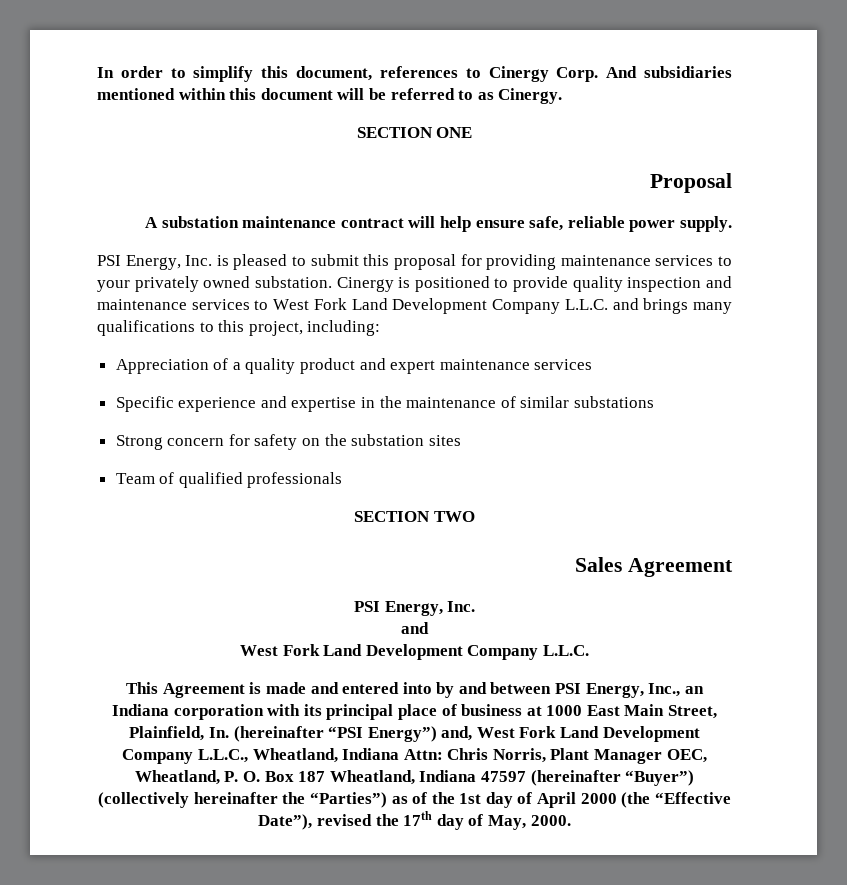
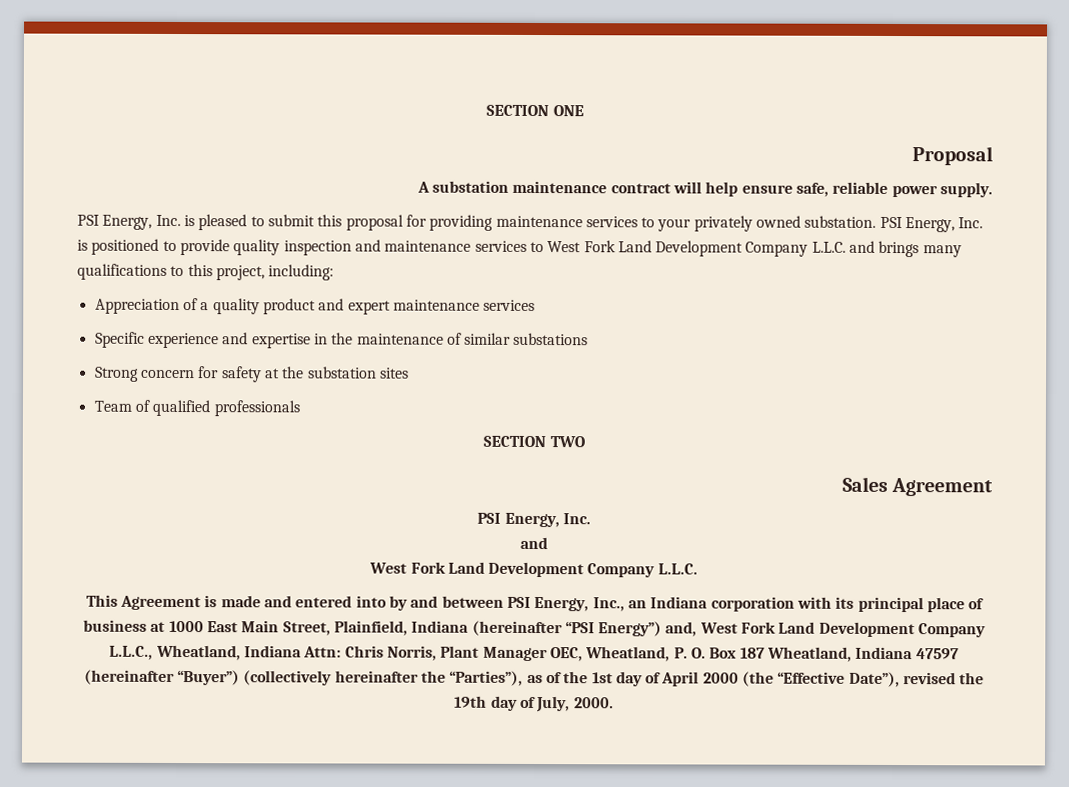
[97,66,732,82] [97,88,563,104] In order to simplify this document, references to Cinergy Corp. And subsidiaries mentioned within this document will be referred to as Cinergy. // -> (486, 110) none
[336,277,394,292] Cinergy -> [879,216,984,233] PSI Energy, Inc.
[302,438,321,446] on -> [264,368,280,379] at
[208,727,229,738] In. -> [411,620,470,633] Indiana
[309,792,387,808] “Parties”) -> [449,670,524,686] “Parties”),
[403,811,526,830] 17th day of May, -> [454,695,571,713] 19th day of July,

